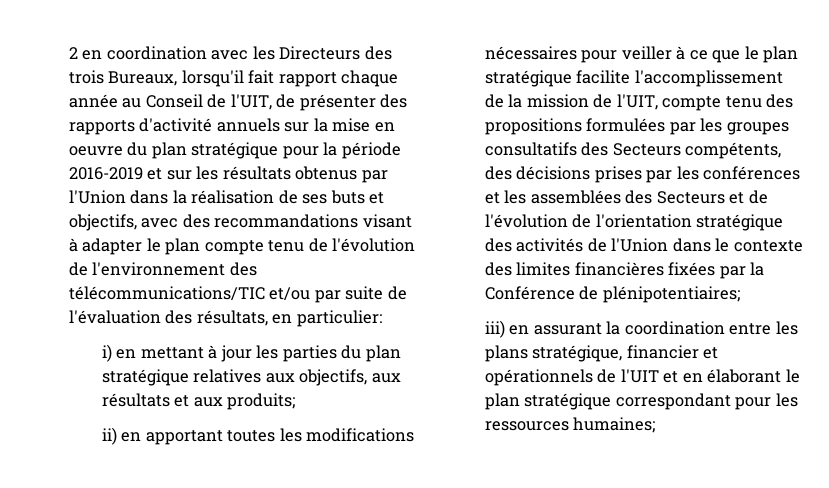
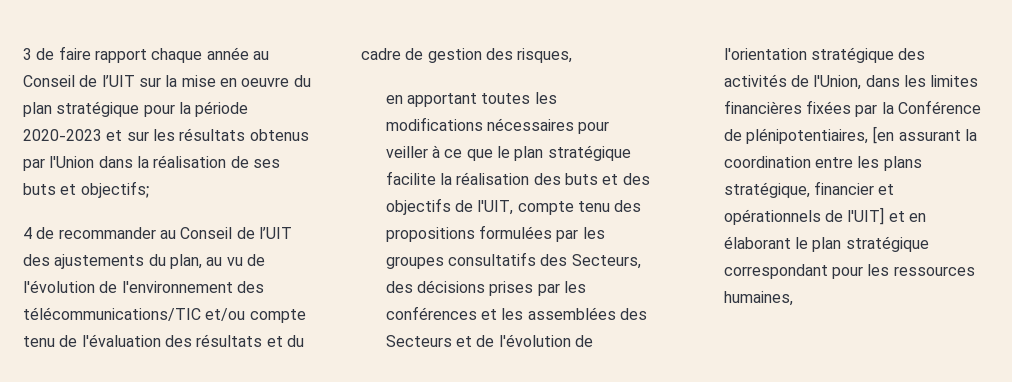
[69,46,392,60] [69,70,275,87] 2 en coordination avec les Directeurs des trois Bureaux, lorsqu'il fait -> [23,46,91,60] 3 de faire
[230,94,408,111] [69,118,280,135] l'UIT, de présenter des rapports d'activité annuels -> [101,75,135,87] l’UIT
[69,167,143,180] 2016-2019 -> [23,129,102,141] 2020-2023
[69,214,412,231] [69,238,305,255] objectifs, avec des recommandations visant à adapter le plan compte tenu -> [80,181,149,198] [23,227,292,239] [23,254,243,269] objectifs; // 4 de recommander au Conseil de l’UIT des ajustements du plan, au vu
[314,286,384,303] par suite -> [249,309,306,323] [23,336,55,347] compte tenu
[196,310,382,327] [101,344,401,362] [101,369,401,386] [101,393,296,410] [101,427,117,445] résultats, en particulier: // i) en mettant à jour les parties du plan stratégique relatives aux objectifs, aux résultats et aux produits; // ii) -> [196,334,304,347] [361,48,573,63] résultats et du cadre de gestion des risques, //
[634,70,783,87] [484,94,589,108] l'accomplissement de la mission -> [439,172,650,185] [385,198,451,215] la réalisation des buts et des objectifs
[612,142,782,159] Secteurs compétents, -> [571,254,641,269] Secteurs,
[611,238,803,252] [484,262,512,276] l'Union dans le contexte des -> [813,75,926,90] l'Union, dans les
[602,286,740,303] [484,320,530,338] plénipotentiaires; // iii) en -> [745,126,895,144] plénipotentiaires, [en
[620,369,659,383] l'UIT -> [847,207,885,225] l'UIT]
[573,417,656,433] humaines; -> [723,291,793,306] humaines,

